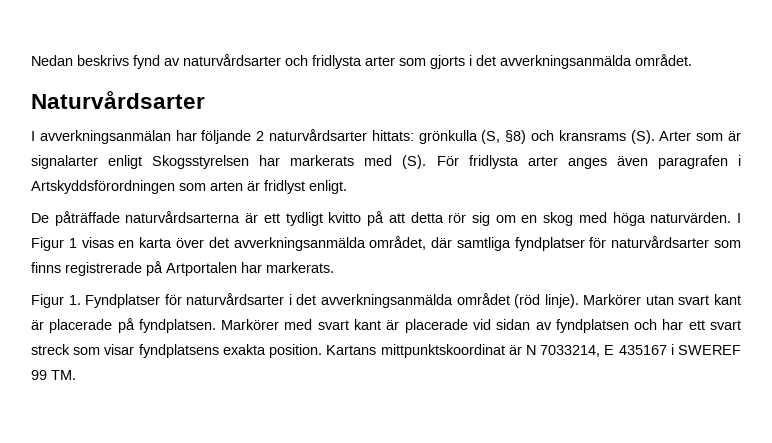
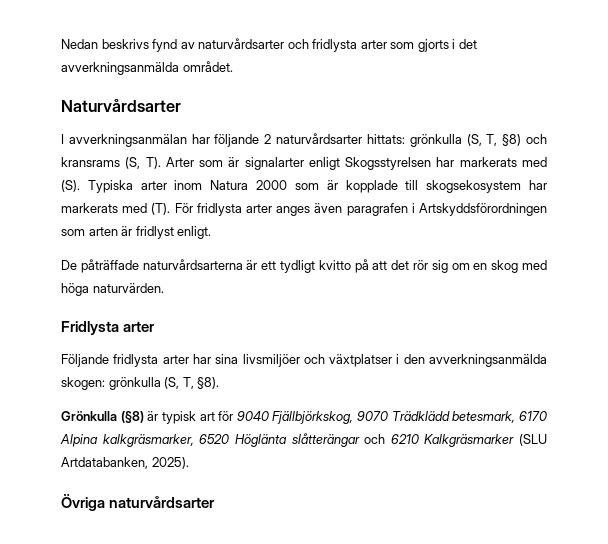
(501, 137) none -> [486,134,498,146] T,
[630,130,655,144] (S). -> [125,157,161,169] (S, T).
(427, 162) none -> [87,180,547,193] [61,203,171,215] Typiska arter inom Natura 2000 som är kopplade till skogsekosystem har markerats med (T).
[410,212,444,223] detta -> [391,260,410,270] det
[736,213,741,223] [31,236,742,251] [31,261,334,276] [31,293,741,308] [31,318,741,333] [31,344,741,358] [31,370,76,380] I Figur 1 visas en karta över det avverkningsanmälda området, där samtliga fyndplatser för naturvårdsarter som finns registrerade på Artportalen har markerats. // Figur 1. Fyndplatser för naturvårdsarter i det avverkningsanmälda området (röd linje). Markörer utan svart kant är placerade på fyndplatsen. Markörer med svart kant är placerade vid sidan av fyndplatsen och har ett svart streck som visar fyndplatsens exakta position. Kartans mittpunktskoordinat är N 7033214, E 435167 i SWEREF 99 TM. -> [61,321,156,335] [61,354,548,367] [61,377,220,390] [61,411,548,424] [60,433,547,447] [61,457,189,469] [61,493,216,511] // Fridlysta arter // Följande fridlysta arter har sina livsmiljöer och växtplatser i den avverkningsanmälda skogen: grönkulla (S, T, §8). // Grönkulla (§8) är typisk art för 9040 Fjällbjörkskog, 9070 Trädklädd betesmark, 6170 Alpina kalkgräsmarker, 6520 Höglänta slåtterängar och 6210 Kalkgräsmarker (SLU Artdatabanken, 2025). // Övriga naturvårdsarter

